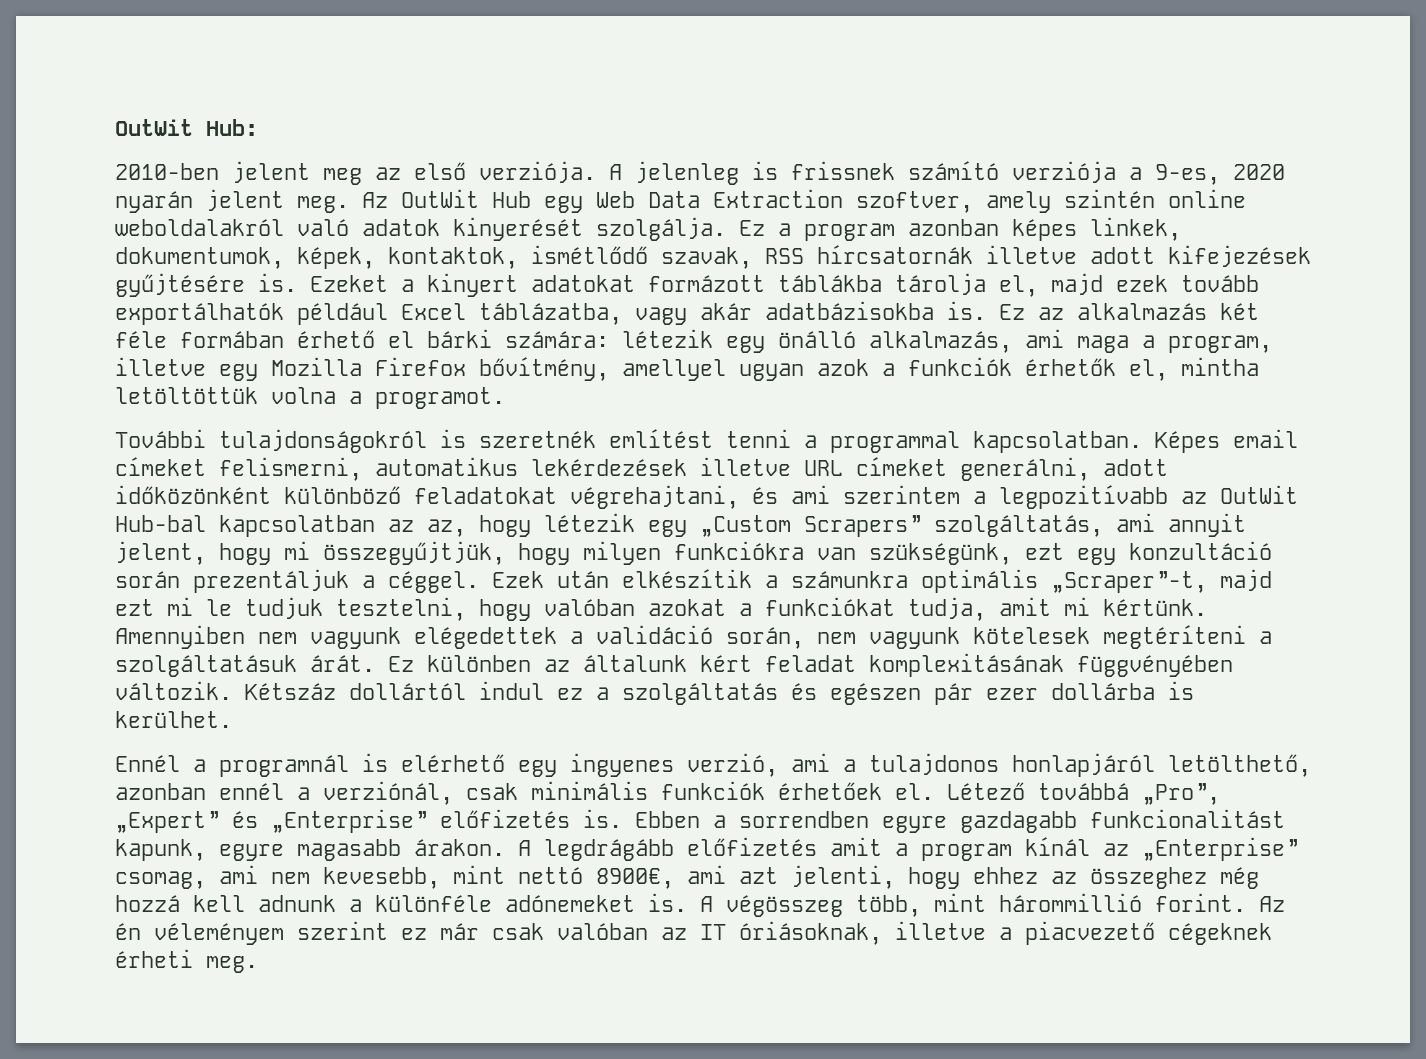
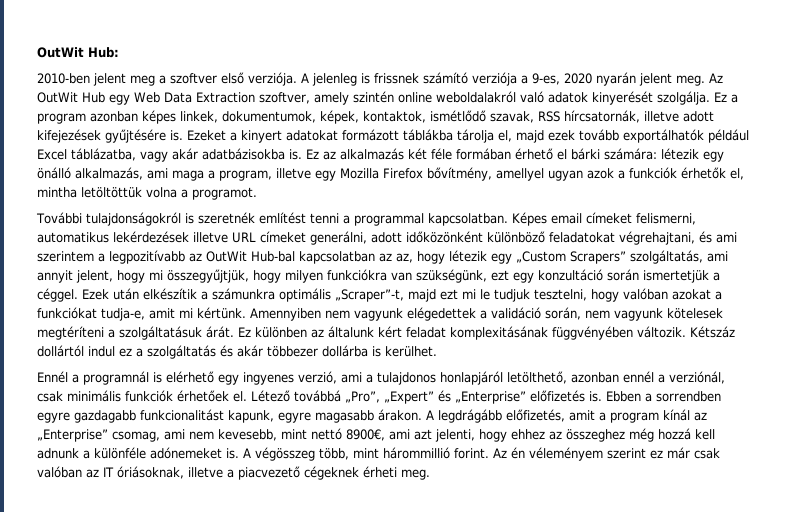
[375,167,401,180] az -> [159,73,217,84] a szoftver
[817,245,973,264] hírcsatornák -> [564,110,640,123] hírcsatornák,
[193,569,349,593] prezentáljuk -> [643,270,709,283] ismertetjük
[908,597,986,621] tudja, -> [101,308,145,321] tudja-e,
[830,683,1038,705] egészen pár ezer -> [237,345,318,357] akár többezer
[687,837,817,856] előfizetés -> [506,409,565,422] előfizetés,

